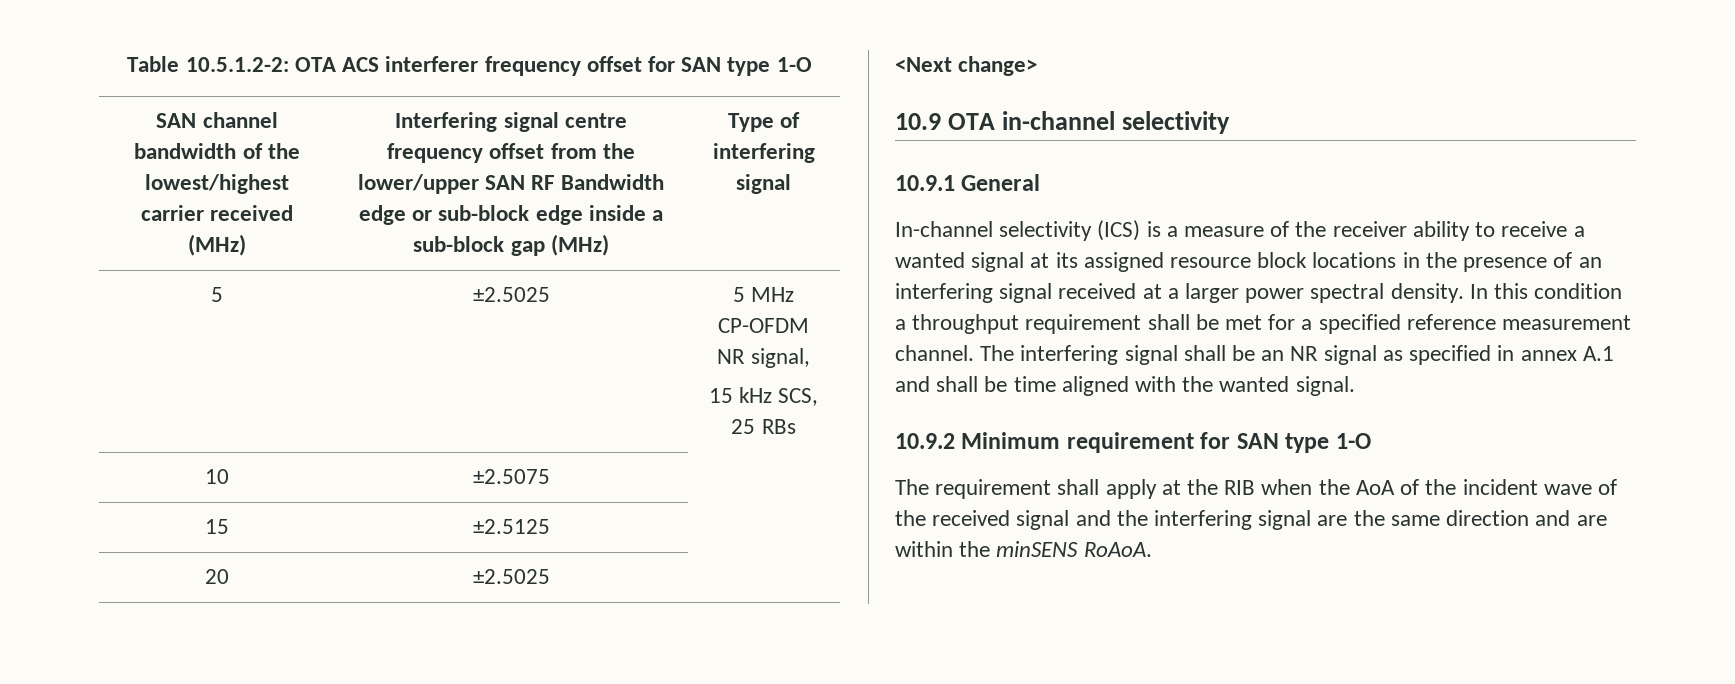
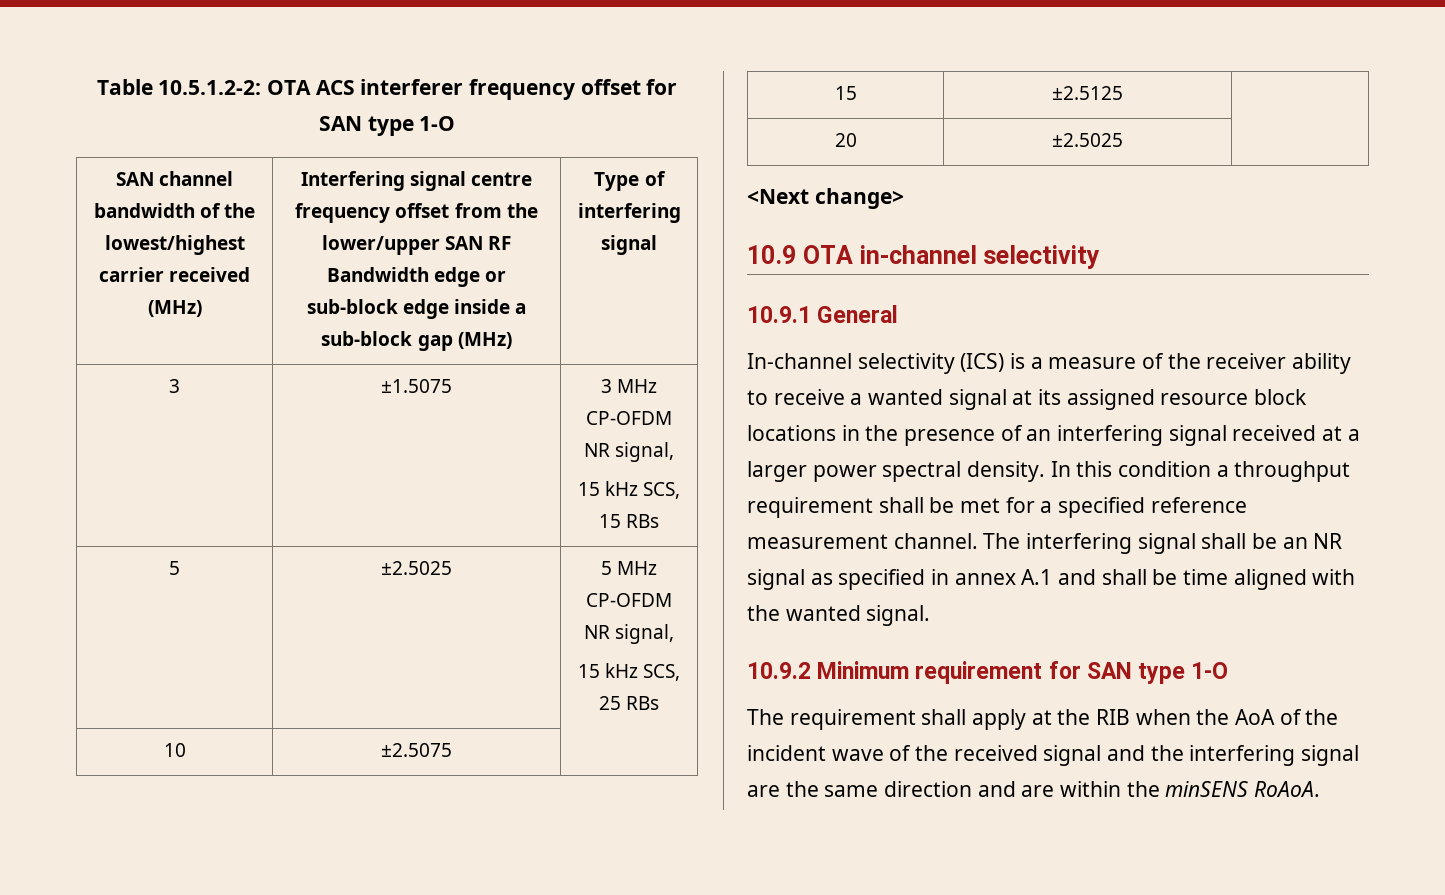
(791, 184) none -> [169,379,180,393] [381,379,452,393] [600,379,658,393] [586,411,672,425] [583,442,675,462] [577,481,681,499] [598,514,660,528] // 3 | ±1.5075 | 3 MHz CP-OFDM NR signal, // 15 kHz SCS, 15 RBs

